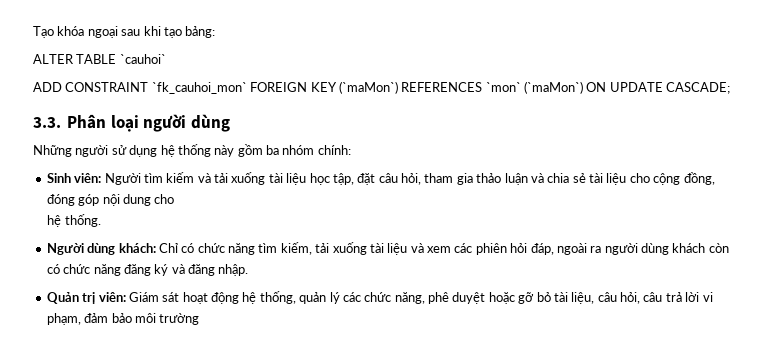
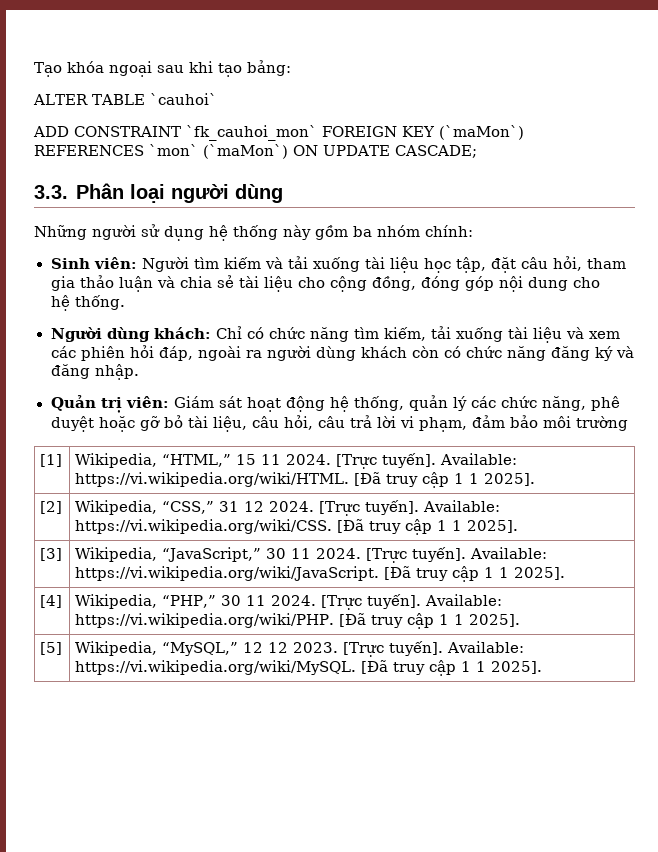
(200, 319) none -> [40,454,63,467] [75,453,518,469] [75,472,536,488] [40,501,63,514] [75,500,501,516] [75,519,519,535] [40,548,63,561] [75,547,548,563] [75,566,566,582] [40,595,63,608] [75,594,503,610] [75,613,521,629] [40,642,63,655] [75,641,525,657] [75,660,543,676] // [1] | Wikipedia, “HTML,” 15 11 2024. [Trực tuyến]. Available: https://vi.wikipedia.org/wiki/HTML. [Đã truy cập 1 1 2025]. // [2] | Wikipedia, “CSS,” 31 12 2024. [Trực tuyến]. Available: https://vi.wikipedia.org/wiki/CSS. [Đã truy cập 1 1 2025]. // [3] | Wikipedia, “JavaScript,” 30 11 2024. [Trực tuyến]. Available: https://vi.wikipedia.org/wiki/JavaScript. [Đã truy cập 1 1 2025]. // [4] | Wikipedia, “PHP,” 30 11 2024. [Trực tuyến]. Available: https://vi.wikipedia.org/wiki/PHP. [Đã truy cập 1 1 2025]. // [5] | Wikipedia, “MySQL,” 12 12 2023. [Trực tuyến]. Available: https://vi.wikipedia.org/wiki/MySQL. [Đã truy cập 1 1 2025].

